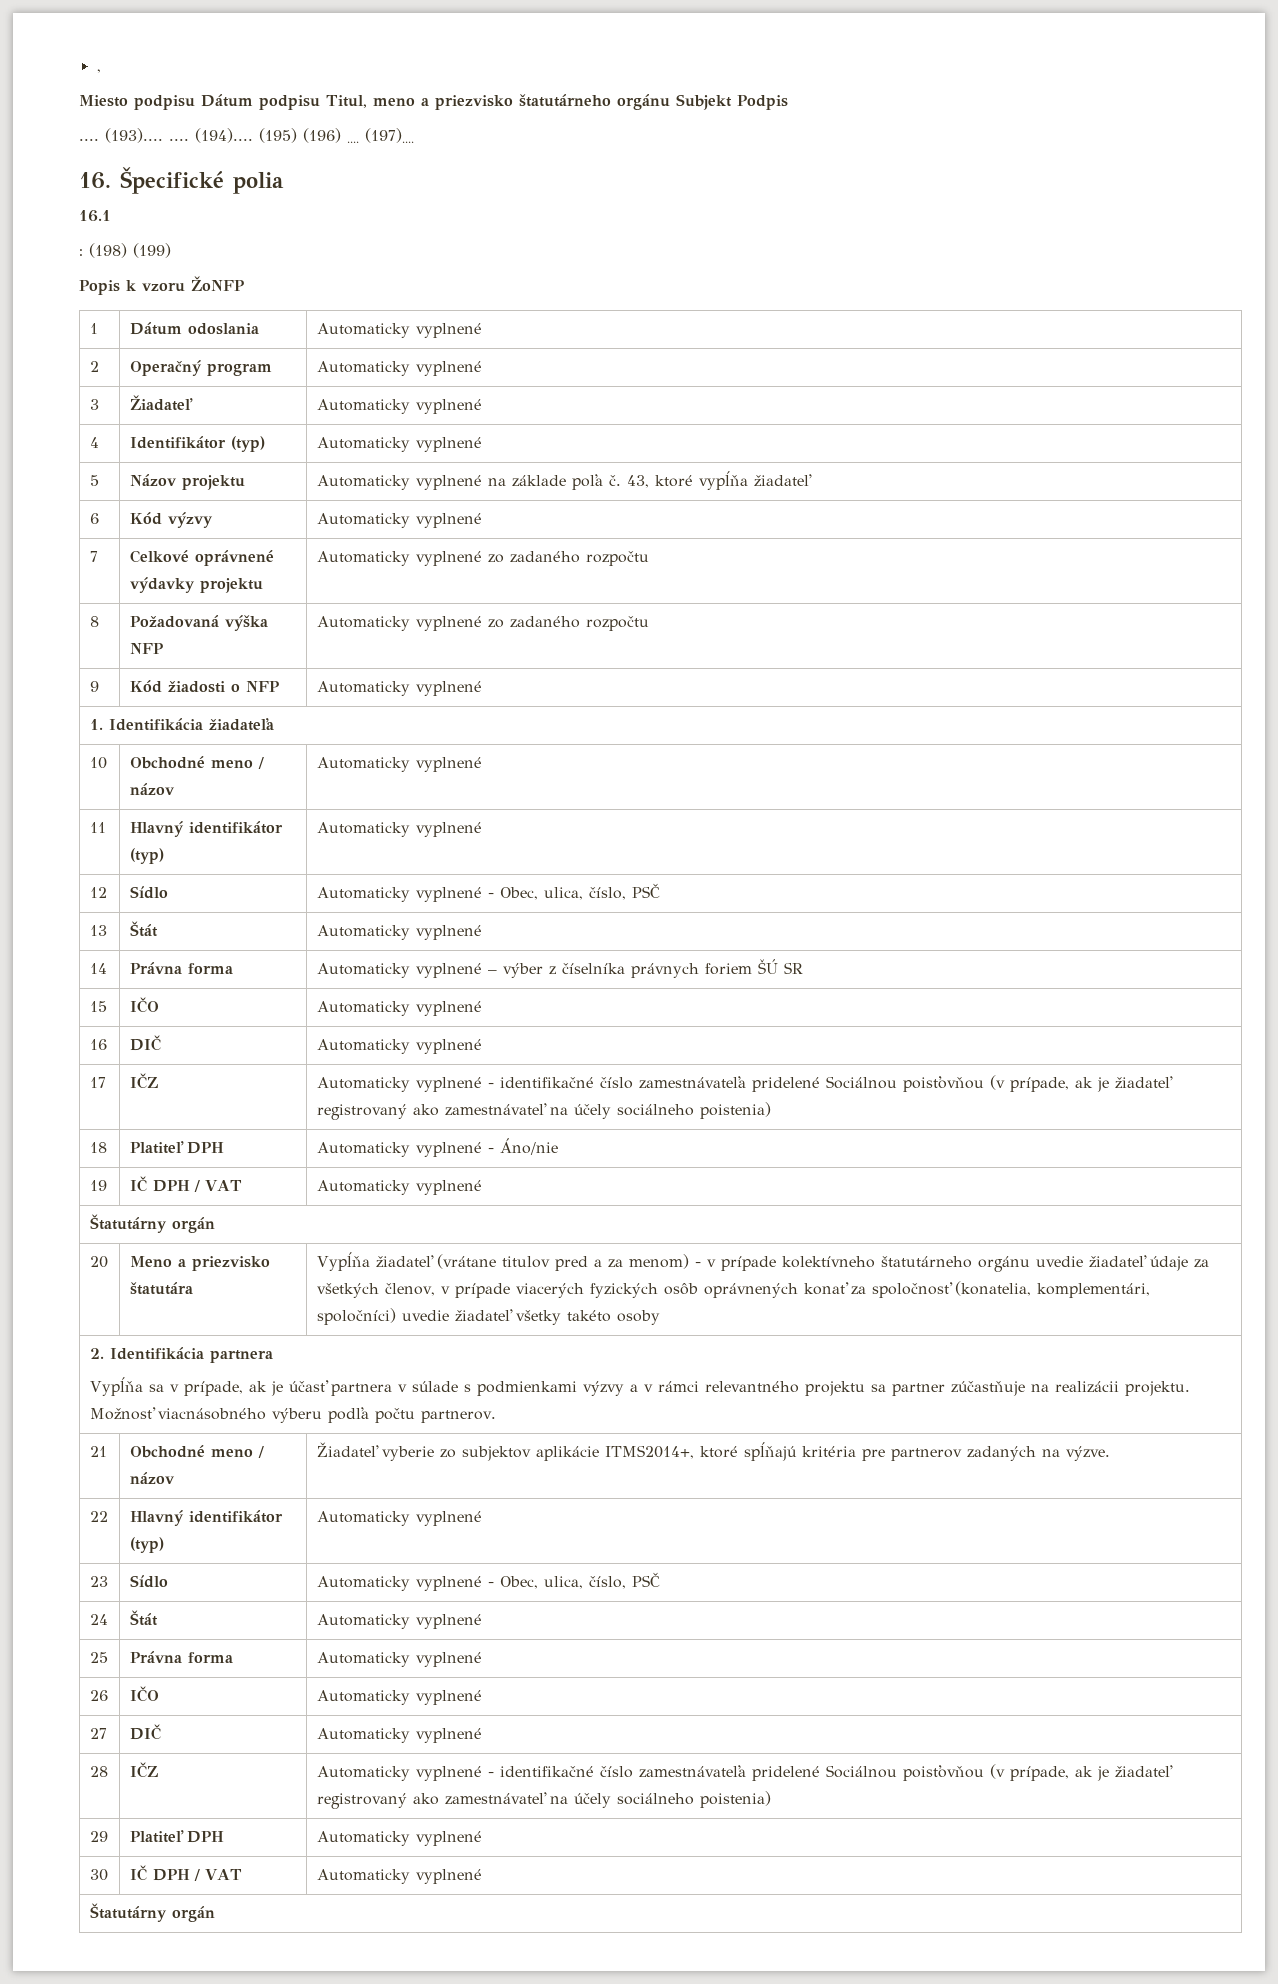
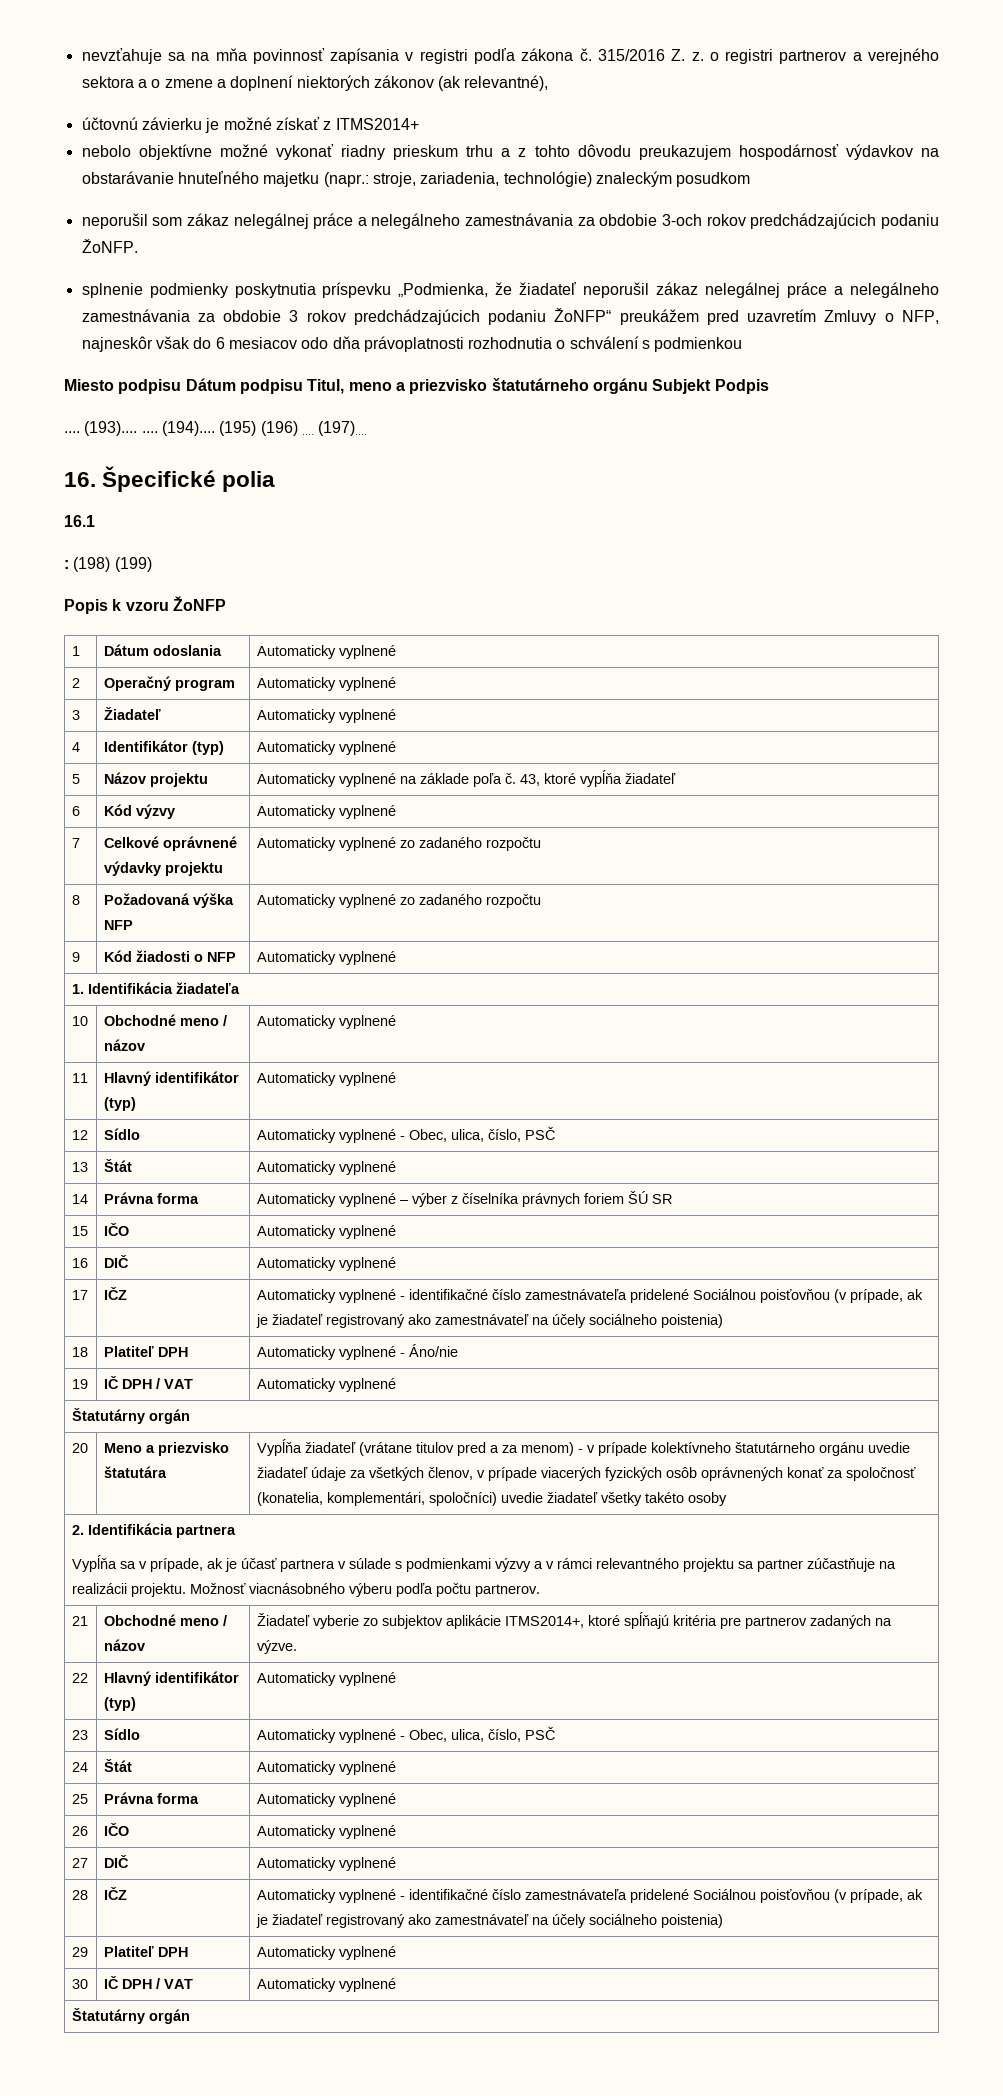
[96,69,101,73] , -> [81,48,939,64] [81,75,549,91] [81,117,419,133] [81,144,940,160] [81,171,751,187] [81,213,940,229] [81,239,138,253] [81,282,940,298] [81,308,939,325] [81,336,743,352] nevzťahuje sa na mňa povinnosť zapísania v registri podľa zákona č. 315/2016 Z. z. o registri partnerov a verejného sektora a o zmene a doplnení niektorých zákonov (ak relevantné), // účtovnú závierku je možné získať z ITMS2014+ // nebolo objektívne možné vykonať riadny prieskum trhu a z tohto dôvodu preukazujem hospodárnosť výdavkov na obstarávanie hnuteľného majetku (napr.: stroje, zariadenia, technológie) znaleckým posudkom // neporušil som zákaz nelegálnej práce a nelegálneho zamestnávania za obdobie 3-och rokov predchádzajúcich podaniu ŽoNFP. // splnenie podmienky poskytnutia príspevku „Podmienka, že žiadateľ neporušil zákaz nelegálnej práce a nelegálneho zamestnávania za obdobie 3 rokov predchádzajúcich podaniu ŽoNFP“ preukážem pred uzavretím Zmluvy o NFP, najneskôr však do 6 mesiacov odo dňa právoplatnosti rozhodnutia o schválení s podmienkou

